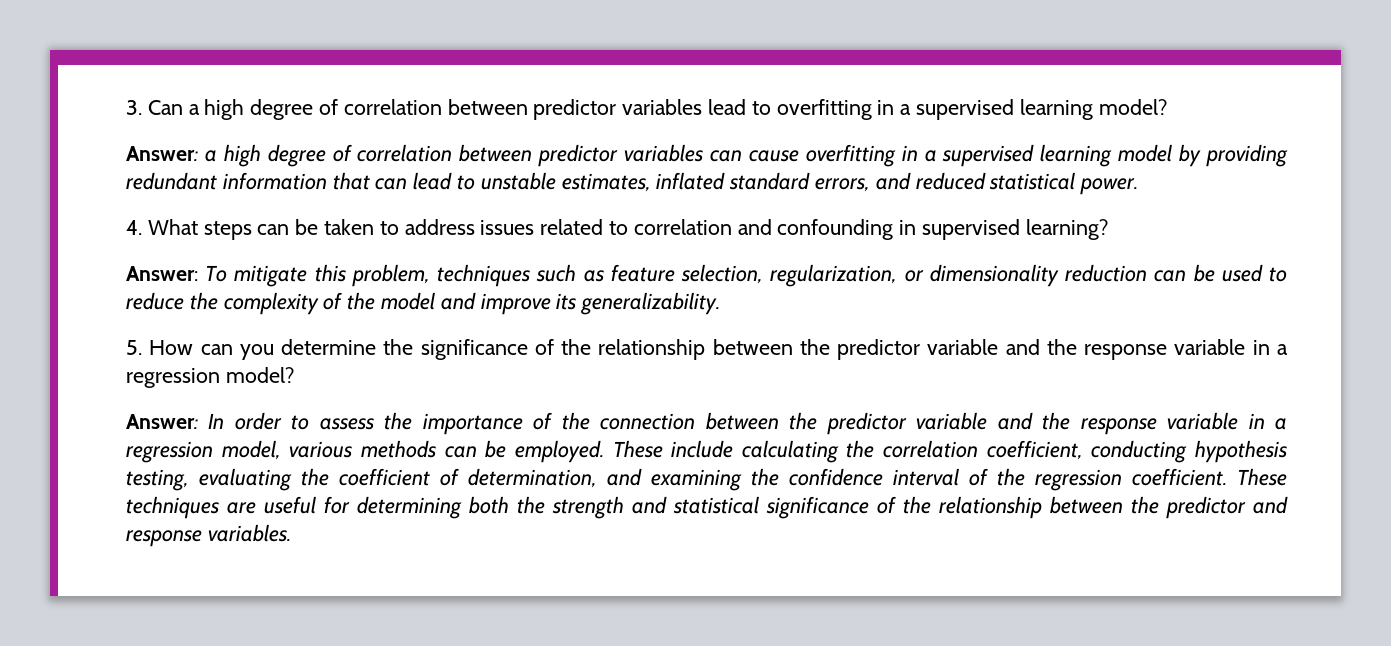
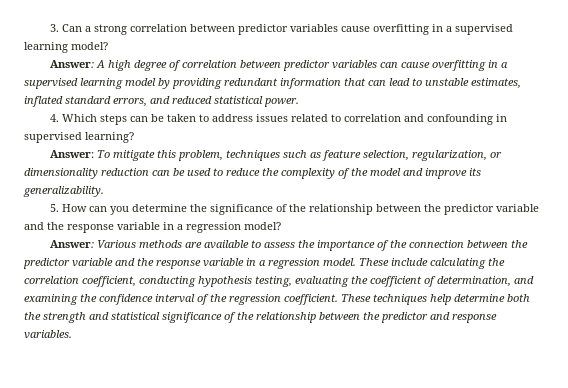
[204,99,771,120] high degree of correlation between predictor variables lead to -> [94,24,371,35] strong correlation between predictor variables cause
[204,150,217,162] a -> [96,60,106,68] A
[147,219,198,235] What -> [62,114,98,122] Which
[208,412,282,430] In order -> [97,240,250,249] Various methods are available
[221,440,604,463] model, various methods can be employed. -> [323,258,356,266] model.
[227,496,462,519] are useful for determining -> [430,294,505,305] help determine

